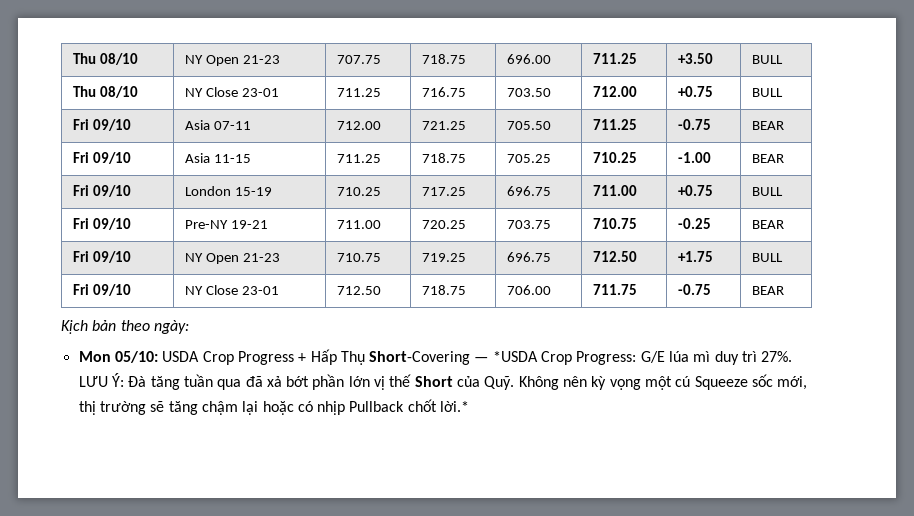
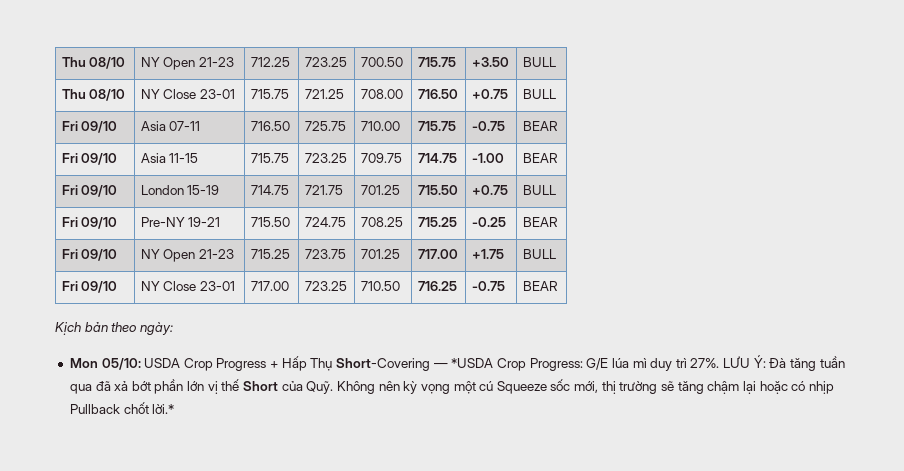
[336,55,381,64] [421,54,466,64] [506,54,551,64] [592,53,637,64] 707.75 | 718.75 | 696.00 | 711.25 -> [250,57,290,67] [304,57,347,67] [360,57,403,67] [417,57,456,67] 712.25 | 723.25 | 700.50 | 715.75
[336,88,381,97] [421,87,466,97] [506,88,551,97] [592,86,637,97] 711.25 | 716.75 | 703.50 | 712.00 -> [250,89,289,99] [304,89,344,99] [360,89,403,99] [417,89,458,99] 715.75 | 721.25 | 708.00 | 716.50
[336,121,381,130] [421,121,466,130] [506,121,551,130] [592,119,637,130] 712.00 | 721.25 | 705.50 | 711.25 -> [250,121,290,131] [304,121,346,131] [360,121,400,131] [417,121,456,131] 716.50 | 725.75 | 710.00 | 715.75
[336,154,381,163] [421,153,466,163] [506,154,551,163] [592,152,637,163] 711.25 | 718.75 | 705.25 | 710.25 -> [250,153,289,163] [304,153,347,163] [360,153,402,163] [417,153,457,163] 715.75 | 723.25 | 709.75 | 714.75
[336,187,381,196] [421,187,466,196] [506,186,551,196] [592,185,637,196] 710.25 | 717.25 | 696.75 | 711.00 -> [250,185,289,195] [304,185,343,195] [360,185,400,195] [417,185,458,195] 714.75 | 721.75 | 701.25 | 715.50
[336,220,381,229] [421,220,466,229] [506,220,551,229] [592,218,637,229] 711.00 | 720.25 | 703.75 | 710.75 -> [250,217,290,227] [304,217,346,227] [360,217,403,227] [417,217,457,227] 715.50 | 724.75 | 708.25 | 715.25
[336,253,381,262] [421,253,466,262] [506,252,551,262] [592,251,637,262] 710.75 | 719.25 | 696.75 | 712.50 -> [250,249,290,259] [304,249,346,259] [360,249,400,259] [417,249,458,259] 715.25 | 723.75 | 701.25 | 717.00
[336,286,381,295] [421,285,466,295] [506,285,551,295] [592,284,637,295] 712.50 | 718.75 | 706.00 | 711.75 -> [250,281,289,291] [304,281,347,291] [360,281,400,291] [417,281,457,291] 717.00 | 723.25 | 710.50 | 716.25

